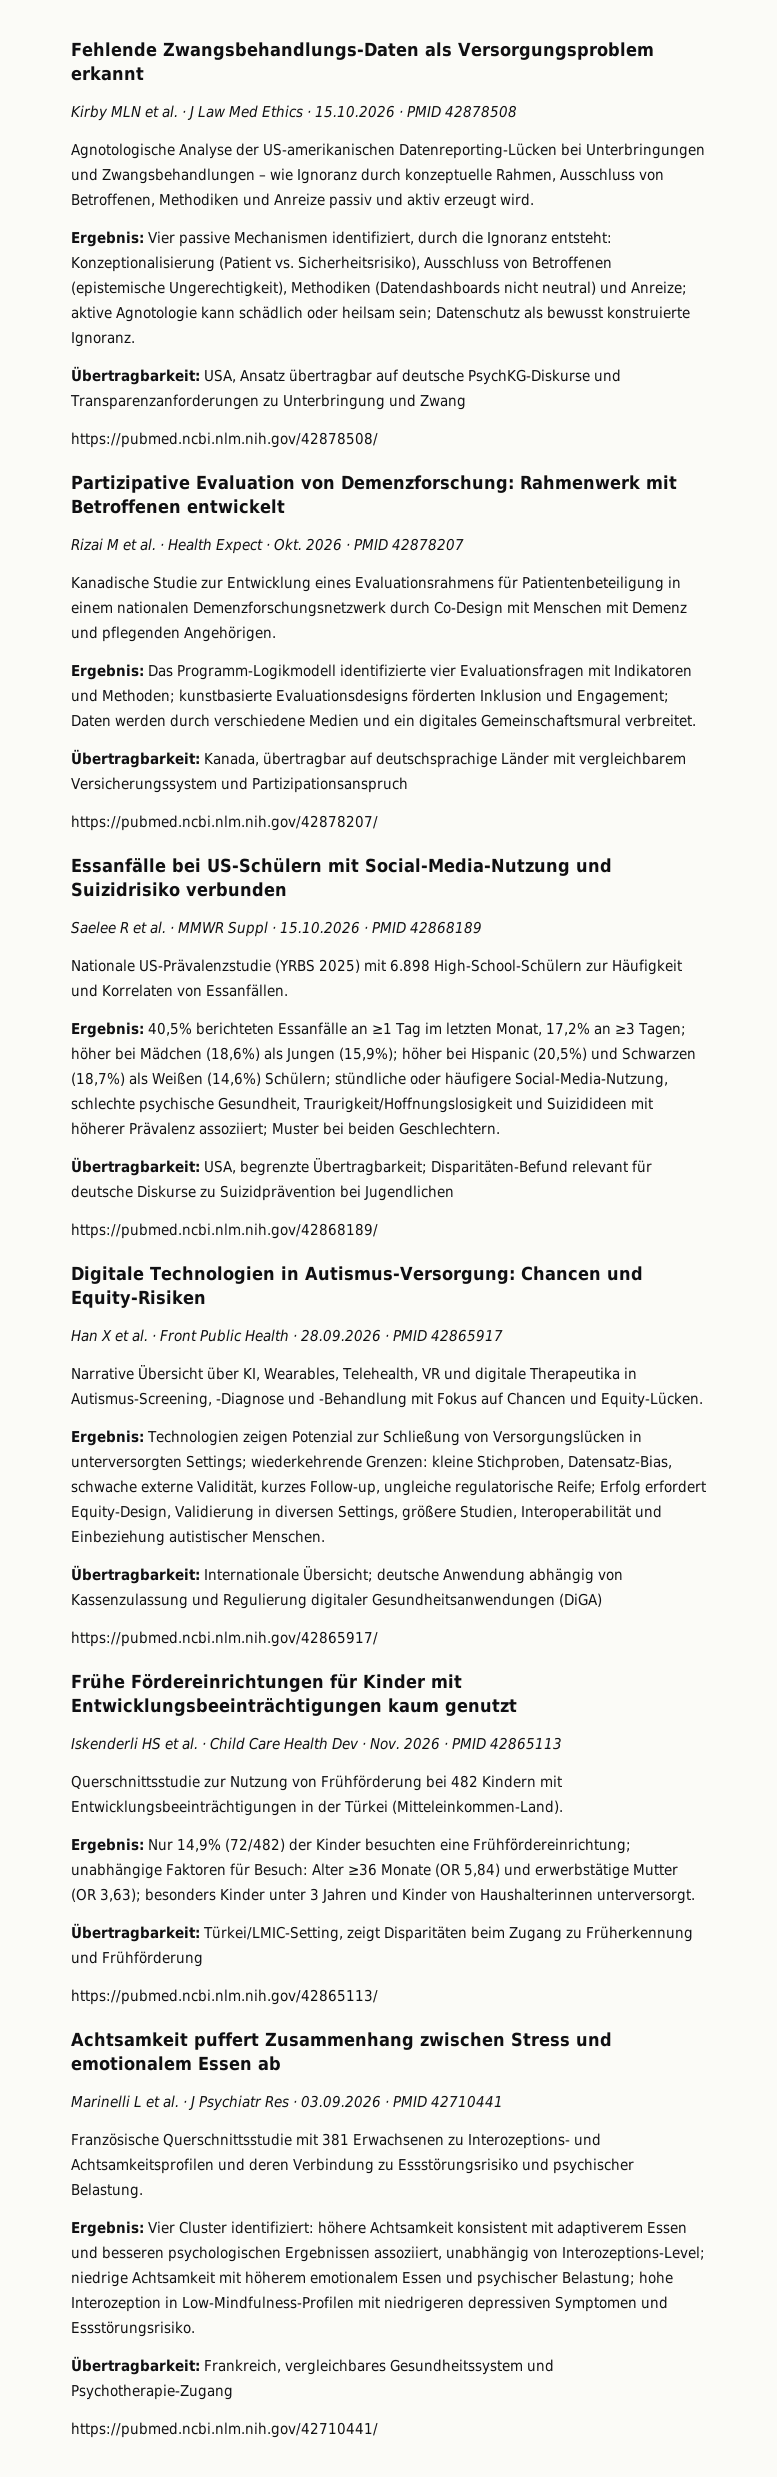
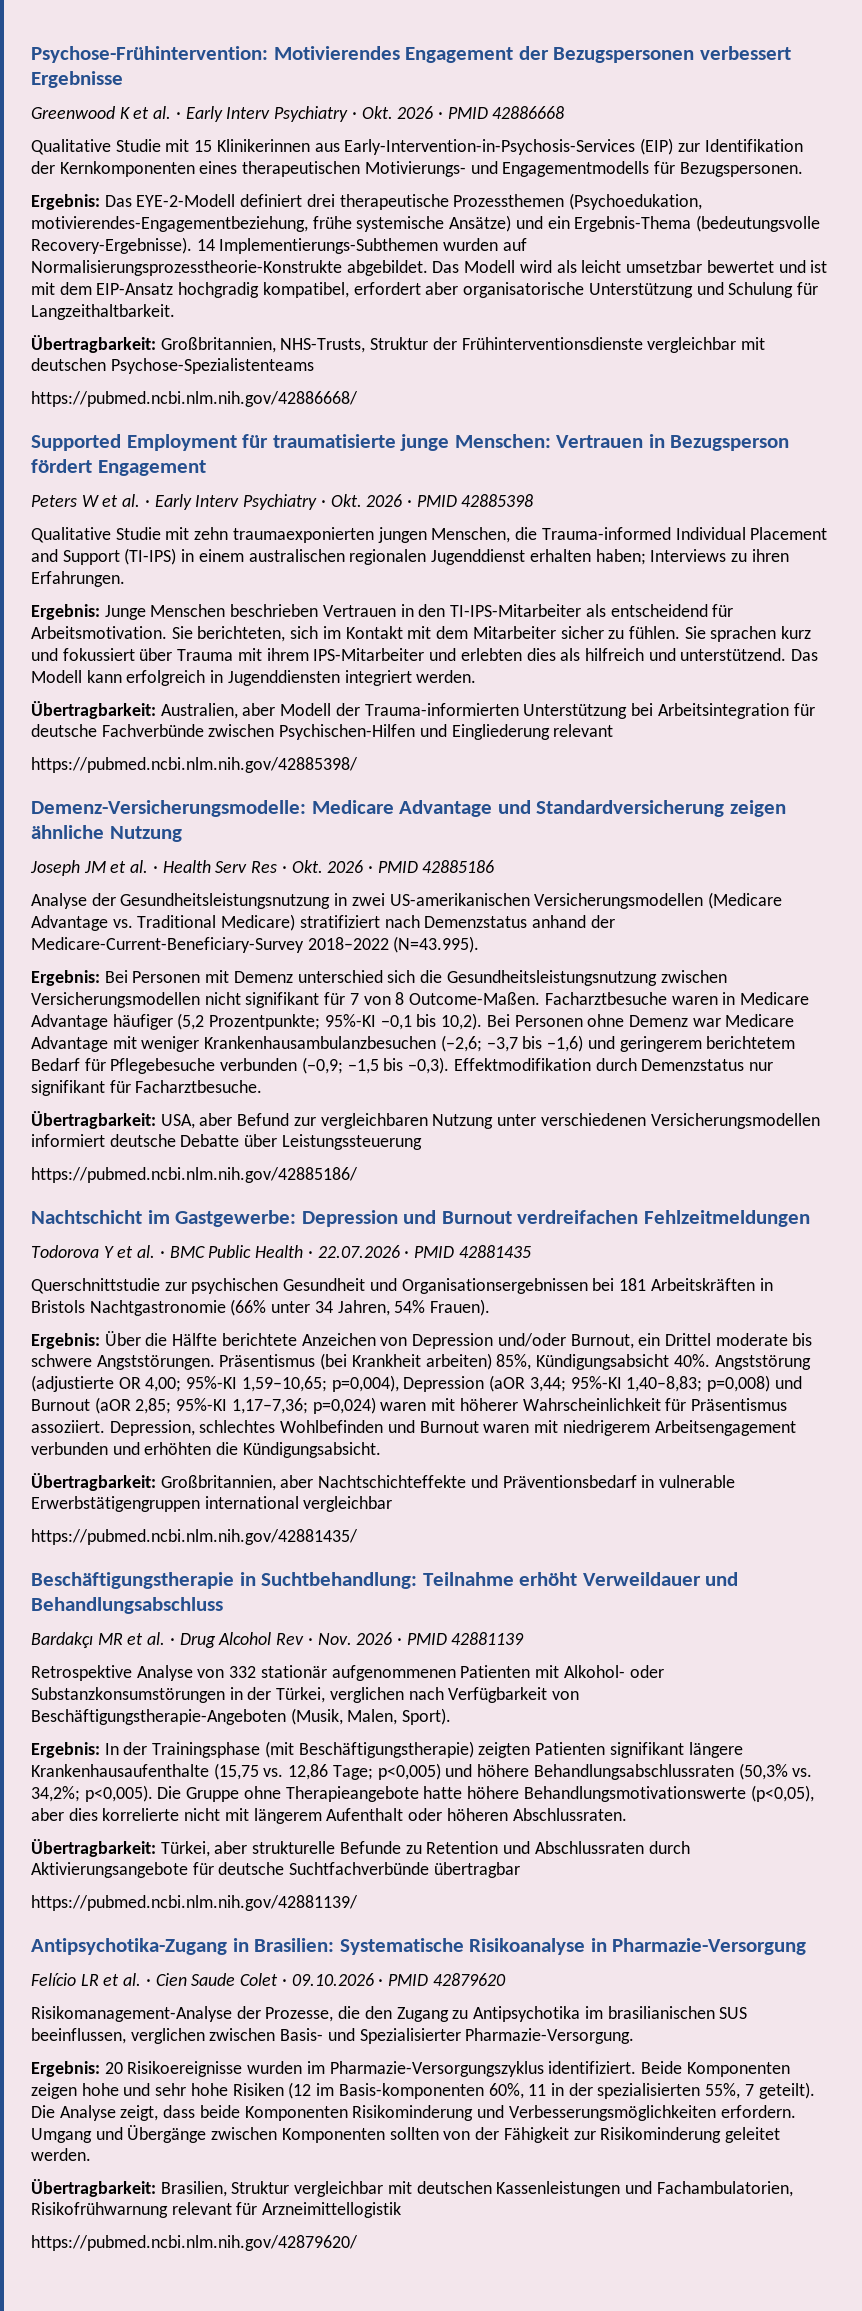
[71,42,654,60] [71,66,144,81] [71,105,517,121] [71,143,705,159] [71,168,664,184] [71,193,534,209] [71,231,612,247] [71,256,612,272] [71,281,687,297] [71,306,690,322] [71,332,135,347] [71,366,621,385] [70,394,466,410] [71,432,378,448] [71,475,677,493] [71,499,285,514] [71,538,464,554] [71,576,681,592] [71,601,687,617] [71,626,276,642] [71,664,692,680] [71,689,669,705] [71,714,696,730] [71,749,686,768] [71,777,408,793] [71,815,378,831] [71,858,612,876] [71,882,287,897] [71,921,482,937] [71,959,682,975] [71,984,288,997] [71,1022,686,1038] [71,1047,696,1063] [71,1072,668,1088] [71,1097,653,1113] [71,1122,500,1136] [71,1157,652,1176] [71,1185,454,1201] [71,1223,378,1239] [71,1266,643,1284] [71,1290,206,1308] [71,1329,197,1342] Fehlende Zwangsbehandlungs-Daten als Versorgungsproblem erkannt // Kirby MLN et al. · J Law Med Ethics · 15.10.2026 · PMID 42878508 // Agnotologische Analyse der US-amerikanischen Datenreporting-Lücken bei Unterbringungen und Zwangsbehandlungen – wie Ignoranz durch konzeptuelle Rahmen, Ausschluss von Betroffenen, Methodiken und Anreize passiv und aktiv erzeugt wird. // Ergebnis: Vier passive Mechanismen identifiziert, durch die Ignoranz entsteht: Konzeptionalisierung (Patient vs. Sicherheitsrisiko), Ausschluss von Betroffenen (epistemische Ungerechtigkeit), Methodiken (Datendashboards nicht neutral) und Anreize; aktive Agnotologie kann schädlich oder heilsam sein; Datenschutz als bewusst konstruierte Ignoranz. // Übertragbarkeit: USA, Ansatz übertragbar auf deutsche PsychKG-Diskurse und Transparenzanforderungen zu Unterbringung und Zwang // https://pubmed.ncbi.nlm.nih.gov/42878508/ // Partizipative Evaluation von Demenzforschung: Rahmenwerk mit Betroffenen entwickelt // Rizai M et al. · Health Expect · Okt. 2026 · PMID 42878207 // Kanadische Studie zur Entwicklung eines Evaluationsrahmens für Patientenbeteiligung in einem nationalen Demenzforschungsnetzwerk durch Co-Design mit Menschen mit Demenz und pflegenden Angehörigen. // Ergebnis: Das Programm-Logikmodell identifizierte vier Evaluationsfragen mit Indikatoren und Methoden; kunstbasierte Evaluationsdesigns förderten Inklusion und Engagement; Daten werden durch verschiedene Medien und ein digitales Gemeinschaftsmural verbreitet. // Übertragbarkeit: Kanada, übertragbar auf deutschsprachige Länder mit vergleichbarem Versicherungssystem und Partizipationsanspruch // https://pubmed.ncbi.nlm.nih.gov/42878207/ // Essanfälle bei US-Schülern mit Social-Media-Nutzung und Suizidrisiko verbunden // Saelee R et al. · MMWR Suppl · 15.10.2026 · PMID 42868189 // Nationale US-Prävalenzstudie (YRBS 2025) mit 6.898 High-School-Schülern zur Häufigkeit und Korrelaten von Essanfällen. // Ergebnis: 40,5% berichteten Essanfälle an ≥1 Tag im letzten Monat, 17,2% an ≥3 Tagen; höher bei Mädchen (18,6%) als Jungen (15,9%); höher bei Hispanic (20,5%) und Schwarzen (18,7%) als Weißen (14,6%) Schülern; stündliche oder häufigere Social-Media-Nutzung, schlechte psychische Gesundheit, Traurigkeit/Hoffnungslosigkeit und Suizidideen mit höherer Prävalenz assoziiert; Muster bei beiden Geschlechtern. // Übertragbarkeit: USA, begrenzte Übertragbarkeit; Disparitäten-Befund relevant für deutsche Diskurse zu Suizidprävention bei Jugendlichen // https://pubmed.ncbi.nlm.nih.gov/42868189/ // Digitale Technologien in Autismus-Versorgung: Chancen und Equity-Risiken // Han X et al. · Front -> [31,46,791,63] [31,71,123,88] [31,106,565,122] [31,138,803,155] [31,161,803,177] [31,193,703,210] [31,215,821,232] [31,237,527,254] [31,260,828,276] [31,282,818,298] [31,304,175,320] [31,335,766,353] [31,358,314,374] [31,391,358,407] [31,434,790,451] [31,459,206,476] [31,494,534,510] [31,527,828,543] [31,548,789,565] [31,571,125,587] [31,604,734,620] [31,626,812,642] [31,648,819,661] [31,670,477,686] [31,701,815,719] [31,724,614,740] [31,757,358,773] [31,800,786,817] [31,825,182,842] [30,860,495,876] [31,892,783,909] [31,914,615,931] [31,936,480,953] [31,970,727,986] [31,992,809,1008] [31,1013,795,1030] [31,1035,796,1052] [31,1057,773,1074] [31,1080,263,1096] [31,1111,820,1129] [31,1134,422,1150] [31,1167,358,1183] [31,1210,810,1227] [31,1245,205,1258] Psychose-Frühintervention: Motivierendes Engagement der Bezugspersonen verbessert Ergebnisse // Greenwood K et al. · Early Interv Psychiatry · Okt. 2026 · PMID 42886668 // Qualitative Studie mit 15 Klinikerinnen aus Early-Intervention-in-Psychosis-Services (EIP) zur Identifikation der Kernkomponenten eines therapeutischen Motivierungs- und Engagementmodells für Bezugspersonen. // Ergebnis: Das EYE-2-Modell definiert drei therapeutische Prozessthemen (Psychoedukation, motivierendes-Engagementbeziehung, frühe systemische Ansätze) und ein Ergebnis-Thema (bedeutungsvolle Recovery-Ergebnisse). 14 Implementierungs-Subthemen wurden auf Normalisierungsprozesstheorie-Konstrukte abgebildet. Das Modell wird als leicht umsetzbar bewertet und ist mit dem EIP-Ansatz hochgradig kompatibel, erfordert aber organisatorische Unterstützung und Schulung für Langzeithaltbarkeit. // Übertragbarkeit: Großbritannien, NHS-Trusts, Struktur der Frühinterventionsdienste vergleichbar mit deutschen Psychose-Spezialistenteams // https://pubmed.ncbi.nlm.nih.gov/42886668/ // Supported Employment für traumatisierte junge Menschen: Vertrauen in Bezugsperson fördert Engagement // Peters W et al. · Early Interv Psychiatry · Okt. 2026 · PMID 42885398 // Qualitative Studie mit zehn traumaexponierten jungen Menschen, die Trauma-informed Individual Placement and Support (TI-IPS) in einem australischen regionalen Jugenddienst erhalten haben; Interviews zu ihren Erfahrungen. // Ergebnis: Junge Menschen beschrieben Vertrauen in den TI-IPS-Mitarbeiter als entscheidend für Arbeitsmotivation. Sie berichteten, sich im Kontakt mit dem Mitarbeiter sicher zu fühlen. Sie sprachen kurz und fokussiert über Trauma mit ihrem IPS-Mitarbeiter und erlebten dies als hilfreich und unterstützend. Das Modell kann erfolgreich in Jugenddiensten integriert werden. // Übertragbarkeit: Australien, aber Modell der Trauma-informierten Unterstützung bei Arbeitsintegration für deutsche Fachverbünde zwischen Psychischen-Hilfen und Eingliederung relevant // https://pubmed.ncbi.nlm.nih.gov/42885398/ // Demenz-Versicherungsmodelle: Medicare Advantage und Standardversicherung zeigen ähnliche Nutzung // Joseph JM et al. · Health Serv Res · Okt. 2026 · PMID 42885186 // Analyse der Gesundheitsleistungsnutzung in zwei US-amerikanischen Versicherungsmodellen (Medicare Advantage vs. Traditional Medicare) stratifiziert nach Demenzstatus anhand der Medicare-Current-Beneficiary-Survey 2018–2022 (N=43.995). // Ergebnis: Bei Personen mit Demenz unterschied sich die Gesundheitsleistungsnutzung zwischen Versicherungsmodellen nicht signifikant für 7 von 8 Outcome-Maßen. Facharztbesuche waren in Medicare Advantage häufiger (5,2 Prozentpunkte; 95%-KI −0,1 bis 10,2). Bei Personen ohne Demenz war Medicare Advantage mit weniger Krankenhausambulanzbesuchen (−2,6; −3,7 bis −1,6) und geringerem berichtetem Bedarf für Pflegebesuche verbunden (−0,9; −1,5 bis −0,3). Effektmodifikation durch Demenzstatus nur signifikant für Facharztbesuche. // Übertragbarkeit: USA, aber Befund zur vergleichbaren Nutzung unter verschiedenen Versicherungsmodellen informiert deutsche Debatte über Leistungssteuerung // https://pubmed.ncbi.nlm.nih.gov/42885186/ // Nachtschicht im Gastgewerbe: Depression und Burnout verdreifachen Fehlzeitmeldungen // Todorova Y et al. · BMC
[301,1329,503,1342] [71,1365,637,1383] [71,1392,703,1408] [71,1430,642,1446] [71,1455,672,1471] [71,1480,706,1496] [71,1505,662,1521] [71,1530,325,1546] [71,1565,623,1584] [71,1593,602,1609] [71,1631,378,1647] [71,1674,462,1692] [71,1698,517,1716] [71,1737,359,1750] 28.09.2026 · PMID 42865917 // Narrative Übersicht über KI, Wearables, Telehealth, VR und digitale Therapeutika in Autismus-Screening, -Diagnose und -Behandlung mit Fokus auf Chancen und Equity-Lücken. // Ergebnis: Technologien zeigen Potenzial zur Schließung von Versorgungslücken in unterversorgten Settings; wiederkehrende Grenzen: kleine Stichproben, Datensatz-Bias, schwache externe Validität, kurzes Follow-up, ungleiche regulatorische Reife; Erfolg erfordert Equity-Design, Validierung in diversen Settings, größere Studien, Interoperabilität und Einbeziehung autistischer Menschen. // Übertragbarkeit: Internationale Übersicht; deutsche Anwendung abhängig von Kassenzulassung und Regulierung digitaler Gesundheitsanwendungen (DiGA) // https://pubmed.ncbi.nlm.nih.gov/42865917/ // Frühe Fördereinrichtungen für Kinder mit Entwicklungsbeeinträchtigungen kaum genutzt // Iskenderli HS et al. · Child Care Health Dev -> [317,1245,531,1258] [31,1278,773,1294] [31,1299,491,1316] [31,1331,813,1349] [31,1353,811,1370] [31,1375,802,1392] [31,1397,787,1414] [31,1420,796,1436] [31,1442,381,1458] [31,1473,736,1491] [31,1496,393,1512] [31,1529,358,1545] [31,1572,739,1589] [31,1597,223,1614] [31,1632,305,1648] 22.07.2026 · PMID 42881435 // Querschnittstudie zur psychischen Gesundheit und Organisationsergebnissen bei 181 Arbeitskräften in Bristols Nachtgastronomie (66% unter 34 Jahren, 54% Frauen). // Ergebnis: Über die Hälfte berichtete Anzeichen von Depression und/oder Burnout, ein Drittel moderate bis schwere Angststörungen. Präsentismus (bei Krankheit arbeiten) 85%, Kündigungsabsicht 40%. Angststörung (adjustierte OR 4,00; 95%-KI 1,59–10,65; p=0,004), Depression (aOR 3,44; 95%-KI 1,40–8,83; p=0,008) und Burnout (aOR 2,85; 95%-KI 1,17–7,36; p=0,024) waren mit höherer Wahrscheinlichkeit für Präsentismus assoziiert. Depression, schlechtes Wohlbefinden und Burnout waren mit niedrigerem Arbeitsengagement verbunden und erhöhten die Kündigungsabsicht. // Übertragbarkeit: Großbritannien, aber Nachtschichteffekte und Präventionsbedarf in vulnerable Erwerbstätigengruppen international vergleichbar // https://pubmed.ncbi.nlm.nih.gov/42881435/ // Beschäftigungstherapie in Suchtbehandlung: Teilnahme erhöht Verweildauer und Behandlungsabschluss // Bardakçı MR et al. · Drug Alcohol Rev
[489,1737,562,1750] [71,1775,562,1791] [71,1800,563,1816] [71,1838,631,1854] [71,1863,678,1879] [71,1888,695,1904] [71,1923,693,1942] [71,1951,203,1967] [71,1989,378,2005] [71,2032,612,2050] [71,2056,281,2071] [71,2095,503,2111] [71,2133,601,2149] [71,2158,634,2174] [71,2183,143,2199] [71,2221,687,2237] [71,2246,705,2262] [71,2271,673,2287] [71,2296,668,2312] [71,2321,195,2337] [71,2356,554,2375] [71,2384,233,2400] [71,2422,378,2438] 42865113 // Querschnittsstudie zur Nutzung von Frühförderung bei 482 Kindern mit Entwicklungsbeeinträchtigungen in der Türkei (Mitteleinkommen-Land). // Ergebnis: Nur 14,9% (72/482) der Kinder besuchten eine Frühfördereinrichtung; unabhängige Faktoren für Besuch: Alter ≥36 Monate (OR 5,84) und erwerbstätige Mutter (OR 3,63); besonders Kinder unter 3 Jahren und Kinder von Haushalterinnen unterversorgt. // Übertragbarkeit: Türkei/LMIC-Setting, zeigt Disparitäten beim Zugang zu Früherkennung und Frühförderung // https://pubmed.ncbi.nlm.nih.gov/42865113/ // Achtsamkeit puffert Zusammenhang zwischen Stress und emotionalem Essen ab // Marinelli L et al. · J Psychiatr Res · 03.09.2026 · PMID 42710441 // Französische Querschnittsstudie mit 381 Erwachsenen zu Interozeptions- und Achtsamkeitsprofilen und deren Verbindung zu Essstörungsrisiko und psychischer Belastung. // Ergebnis: Vier Cluster identifiziert: höhere Achtsamkeit konsistent mit adaptiverem Essen und besseren psychologischen Ergebnissen assoziiert, unabhängig von Interozeptions-Level; niedrige Achtsamkeit mit höherem emotionalem Essen und psychischer Belastung; hohe Interozeption in Low-Mindfulness-Profilen mit niedrigeren depressiven Symptomen und Essstörungsrisiko. // Übertragbarkeit: Frankreich, vergleichbares Gesundheitssystem und Psychotherapie-Zugang // https://pubmed.ncbi.nlm.nih.gov/42710441/ -> [451,1632,525,1645] [31,1665,664,1681] [31,1687,580,1703] [31,1708,452,1725] [31,1741,743,1758] [31,1763,813,1780] [31,1785,814,1802] [31,1808,627,1824] [31,1839,690,1857] [31,1862,520,1878] [31,1895,358,1911] [31,1938,807,1955] [31,1973,506,1986] [31,2006,748,2022] [31,2028,635,2044] [31,2061,790,2077] [31,2082,815,2099] [31,2105,796,2121] [31,2125,780,2143] [31,2148,91,2161] [31,2179,793,2197] [31,2202,402,2218] [31,2235,358,2251] 42881139 // Retrospektive Analyse von 332 stationär aufgenommenen Patienten mit Alkohol- oder Substanzkonsumstörungen in der Türkei, verglichen nach Verfügbarkeit von Beschäftigungstherapie-Angeboten (Musik, Malen, Sport). // Ergebnis: In der Trainingsphase (mit Beschäftigungstherapie) zeigten Patienten signifikant längere Krankenhausaufenthalte (15,75 vs. 12,86 Tage; p<0,005) und höhere Behandlungsabschlussraten (50,3% vs. 34,2%; p<0,005). Die Gruppe ohne Therapieangebote hatte höhere Behandlungsmotivationswerte (p<0,05), aber dies korrelierte nicht mit längerem Aufenthalt oder höheren Abschlussraten. // Übertragbarkeit: Türkei, aber strukturelle Befunde zu Retention und Abschlussraten durch Aktivierungsangebote für deutsche Suchtfachverbünde übertragbar // https://pubmed.ncbi.nlm.nih.gov/42881139/ // Antipsychotika-Zugang in Brasilien: Systematische Risikoanalyse in Pharmazie-Versorgung // Felício LR et al. · Cien Saude Colet · 09.10.2026 · PMID 42879620 // Risikomanagement-Analyse der Prozesse, die den Zugang zu Antipsychotika im brasilianischen SUS beeinflussen, verglichen zwischen Basis- und Spezialisierter Pharmazie-Versorgung. // Ergebnis: 20 Risikoereignisse wurden im Pharmazie-Versorgungszyklus identifiziert. Beide Komponenten zeigen hohe und sehr hohe Risiken (12 im Basis-komponenten 60%, 11 in der spezialisierten 55%, 7 geteilt). Die Analyse zeigt, dass beide Komponenten Risikominderung und Verbesserungsmöglichkeiten erfordern. Umgang und Übergänge zwischen Komponenten sollten von der Fähigkeit zur Risikominderung geleitet werden. // Übertragbarkeit: Brasilien, Struktur vergleichbar mit deutschen Kassenleistungen und Fachambulatorien, Risikofrühwarnung relevant für Arzneimittellogistik // https://pubmed.ncbi.nlm.nih.gov/42879620/

